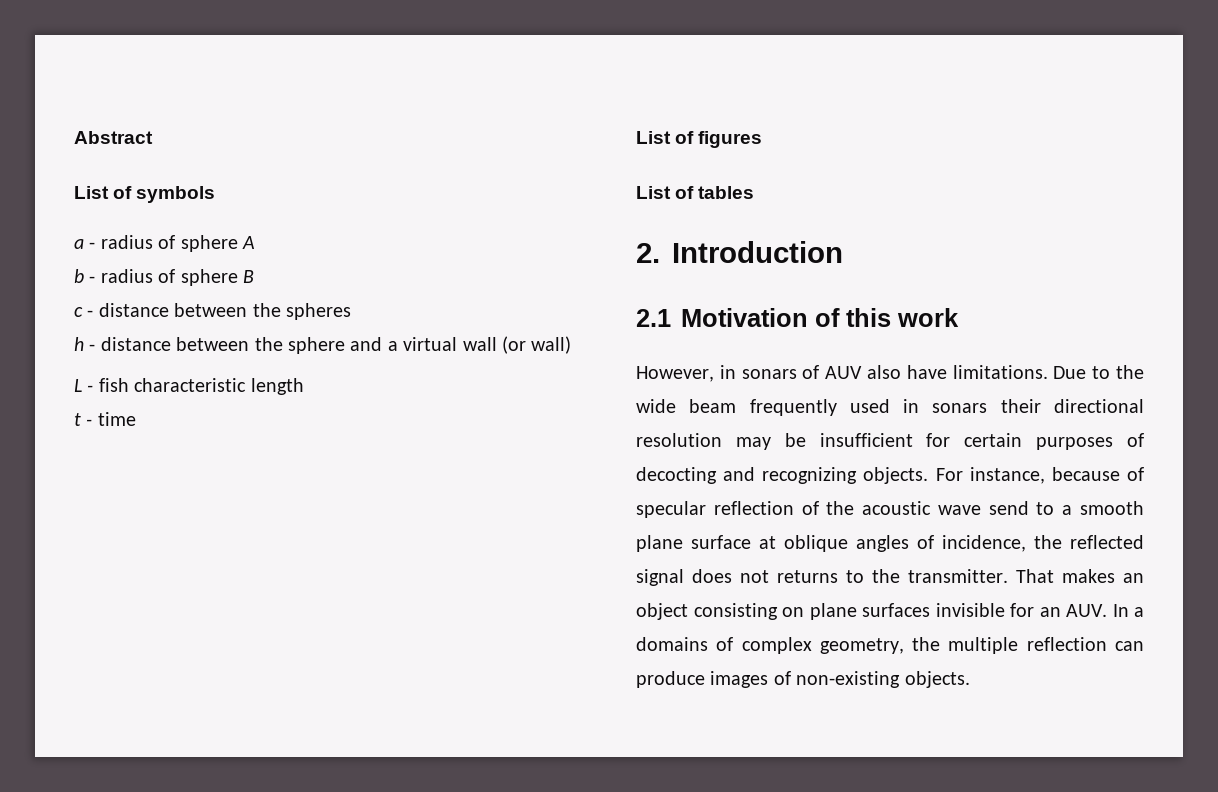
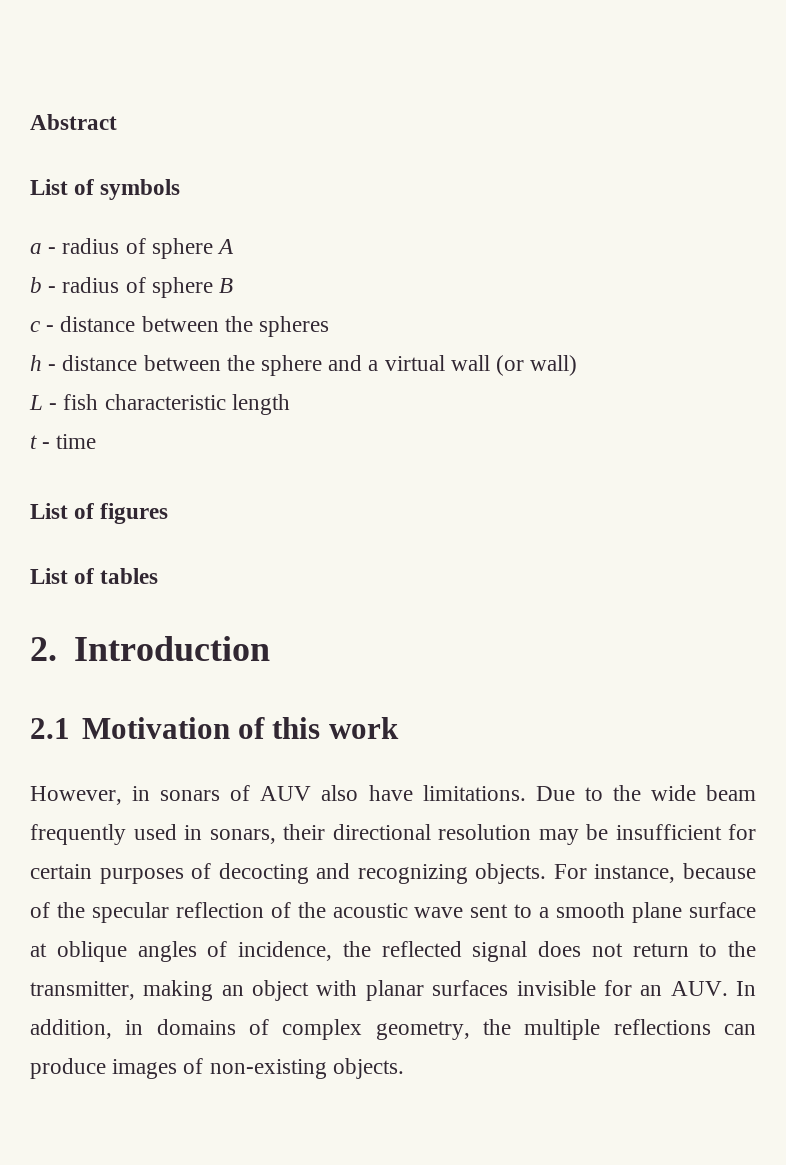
[932,403,988,413] sonars -> [209,829,276,844] sonars,
(1144, 474) none -> [56,902,85,918] the
[988,501,1029,515] send -> [470,904,509,918] sent
[777,569,1144,583] [636,603,857,620] returns to the transmitter. That makes an object consisting on plane -> [632,941,756,957] [30,980,424,1001] return to the transmitter, making an object with planar
[1134,607,1144,617] a -> [30,1019,144,1039] addition, in
[1026,637,1107,651] reflection -> [613,1019,711,1035] reflections

